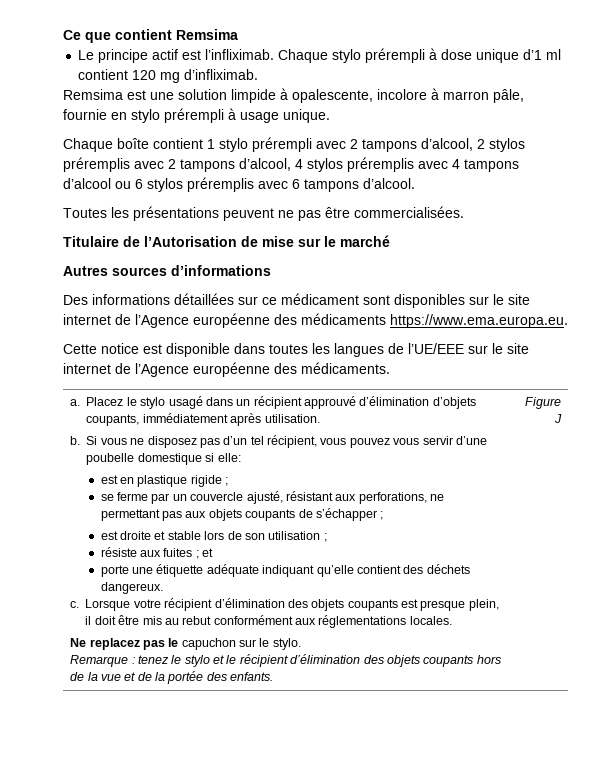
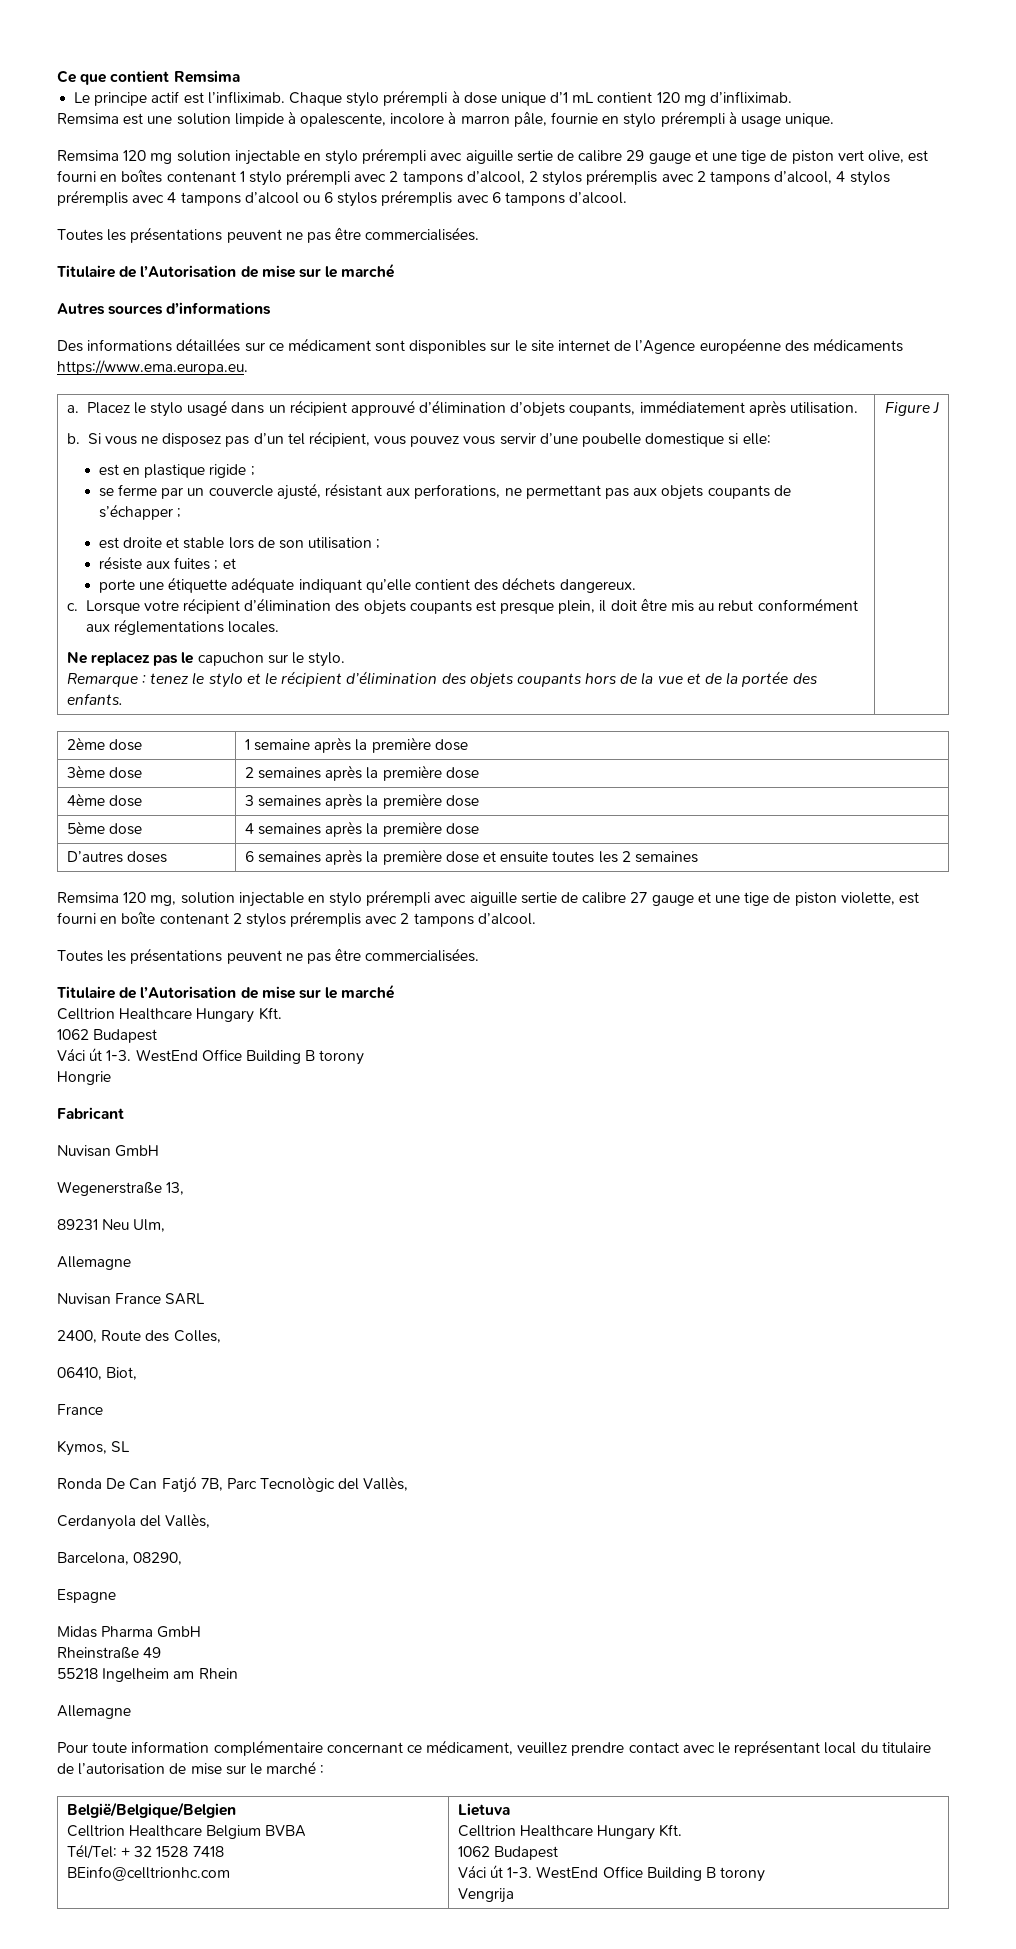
[546,49,562,60] ml -> [572,92,595,103] mL
[63,138,203,152] Chaque boîte contient -> [57,148,929,165] [57,169,236,183] Remsima 120 mg solution injectable en stylo prérempli avec aiguille sertie de calibre 29 gauge et une tige de piston vert olive, est fourni en boîtes contenant
[63,343,529,357] [63,362,390,377] // Cette notice est disponible dans toutes les langues de l’UE/EEE sur le site internet de l’Agence européenne des médicaments. -> (248, 367) none
(562, 418) none -> [66,737,143,751] [244,737,468,753] [66,765,143,779] [244,765,479,781] [66,793,143,807] [244,793,479,809] [66,821,143,835] [244,821,479,837] [66,851,168,863] [244,849,698,865] [57,890,919,907] [57,911,536,928] [57,948,480,964] [57,984,395,999] [57,1007,282,1023] [57,1029,158,1043] [57,1048,365,1065] [57,1071,111,1085] [57,1107,124,1119] [57,1145,160,1157] [57,1181,185,1196] [57,1219,166,1232] [57,1256,131,1270] [57,1293,206,1305] [57,1330,221,1343] [57,1367,138,1380] [57,1404,103,1415] [57,1440,131,1456] [57,1476,409,1493] [57,1513,211,1530] [57,1552,183,1565] [57,1589,116,1603] [57,1626,202,1638] [57,1647,162,1659] [57,1668,238,1682] [57,1705,131,1719] [57,1740,931,1756] [57,1761,325,1775] [66,1802,236,1818] [66,1825,307,1839] [66,1844,224,1859] [66,1866,230,1881] [457,1803,510,1816] [457,1824,683,1840] [457,1846,559,1860] [457,1865,766,1882] [457,1888,514,1903] // 2ème dose | 1 semaine après la première dose // 3ème dose | 2 semaines après la première dose // 4ème dose | 3 semaines après la première dose // 5ème dose | 4 semaines après la première dose // D’autres doses | 6 semaines après la première dose et ensuite toutes les 2 semaines // Remsima 120 mg, solution injectable en stylo prérempli avec aiguille sertie de calibre 27 gauge et une tige de piston violette, est fourni en boîte contenant 2 stylos préremplis avec 2 tampons d’alcool. // Toutes les présentations peuvent ne pas être commercialisées. // Titulaire de l’Autorisation de mise sur le marché // Celltrion Healthcare Hungary Kft. // 1062 Budapest // Váci út 1-3. WestEnd Office Building B torony // Hongrie // Fabricant // Nuvisan GmbH // Wegenerstraße 13, // 89231 Neu Ulm, // Allemagne // Nuvisan France SARL // 2400, Route des Colles, // 06410, Biot, // France // Kymos, SL // Ronda De Can Fatjó 7B, Parc Tecnològic del Vallès, // Cerdanyola del Vallès, // Barcelona, 08290, // Espagne // Midas Pharma GmbH // Rheinstraße 49 // 55218 Ingelheim am Rhein // Allemagne // Pour toute information complémentaire concernant ce médicament, veuillez prendre contact avec le représentant local du titulaire de l’autorisation de mise sur le marché : // België/Belgique/Belgien // Celltrion Healthcare Belgium BVBA // Tél/Tel: + 32 1528 7418 // BEinfo@celltrionhc.com | Lietuva // Celltrion Healthcare Hungary Kft. // 1062 Budapest // Váci út 1-3. WestEnd Office Building B torony // Vengrija

